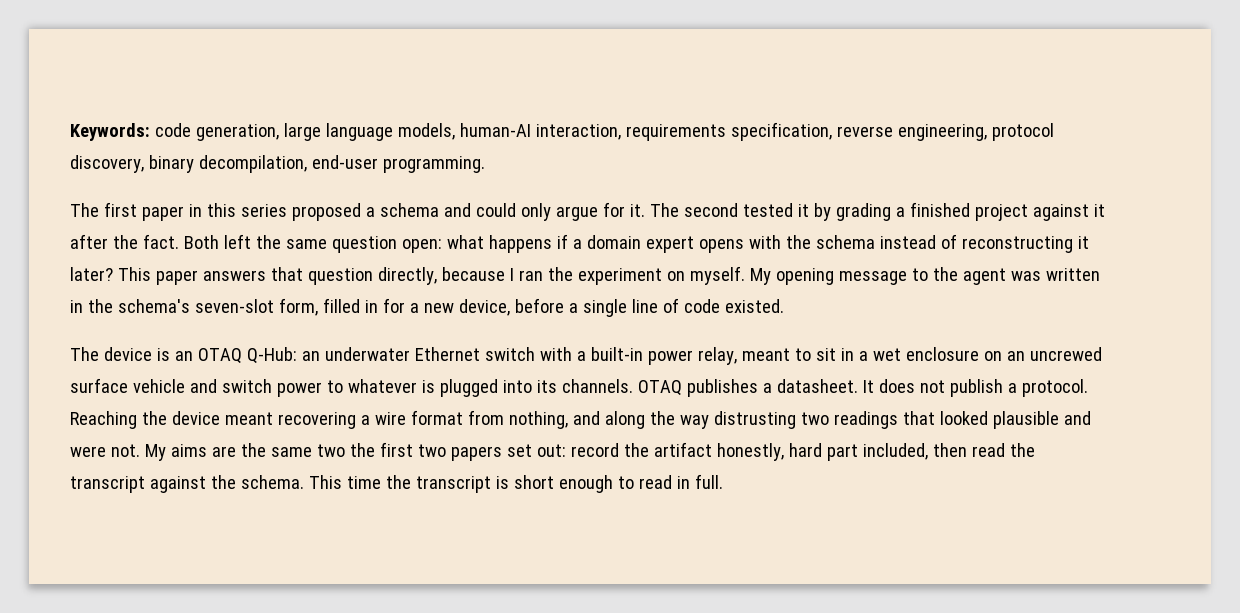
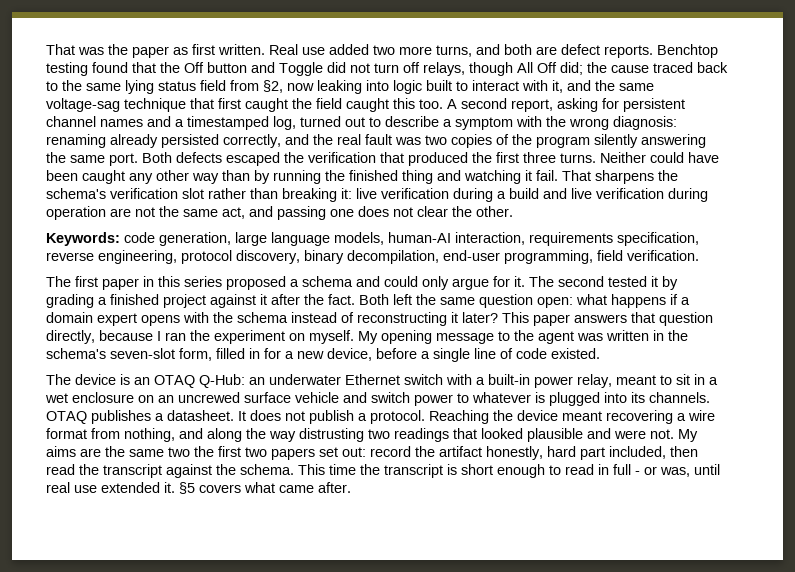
(70, 132) none -> [46,44,718,58] [46,62,728,76] [46,80,654,94] [46,98,685,112] [46,116,677,130] [46,134,706,148] [46,152,719,166] [46,170,678,184] [46,188,708,202] [46,206,513,220] That was the paper as first written. Real use added two more turns, and both are defect reports. Benchtop testing found that the Off button and Toggle did not turn off relays, though All Off did; the cause traced back to the same lying status field from §2, now leaking into logic built to interact with it, and the same voltage-sag technique that first caught the field caught this too. A second report, asking for persistent channel names and a timestamped log, turned out to describe a symptom with the wrong diagnosis: renaming already persisted correctly, and the real fault was two copies of the program silently answering the same port. Both defects escaped the verification that produced the first three turns. Neither could have been caught any other way than by running the finished thing and watching it fail. That sharpens the schema's verification slot rather than breaking it: live verification during a build and live verification during operation are not the same act, and passing one does not clear the other. //
[382,156,485,173] programming. -> [504,250,699,264] programming, field verification.
[694,474,723,489] full. -> [613,464,720,477] [46,482,351,494] full - or was, until real use extended it. §5 covers what came after.

